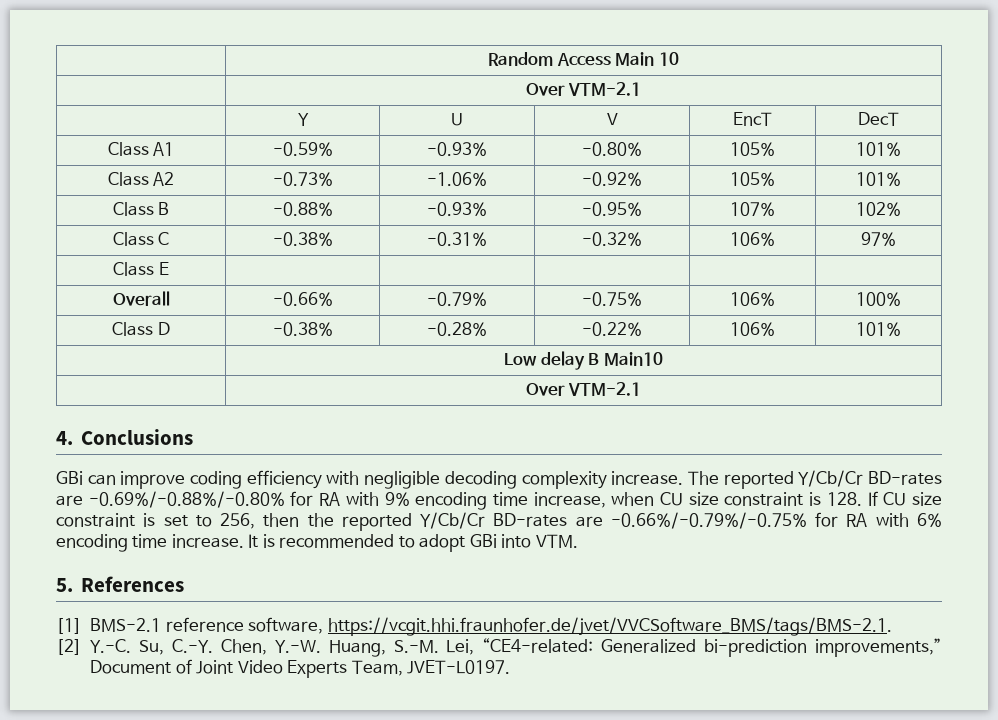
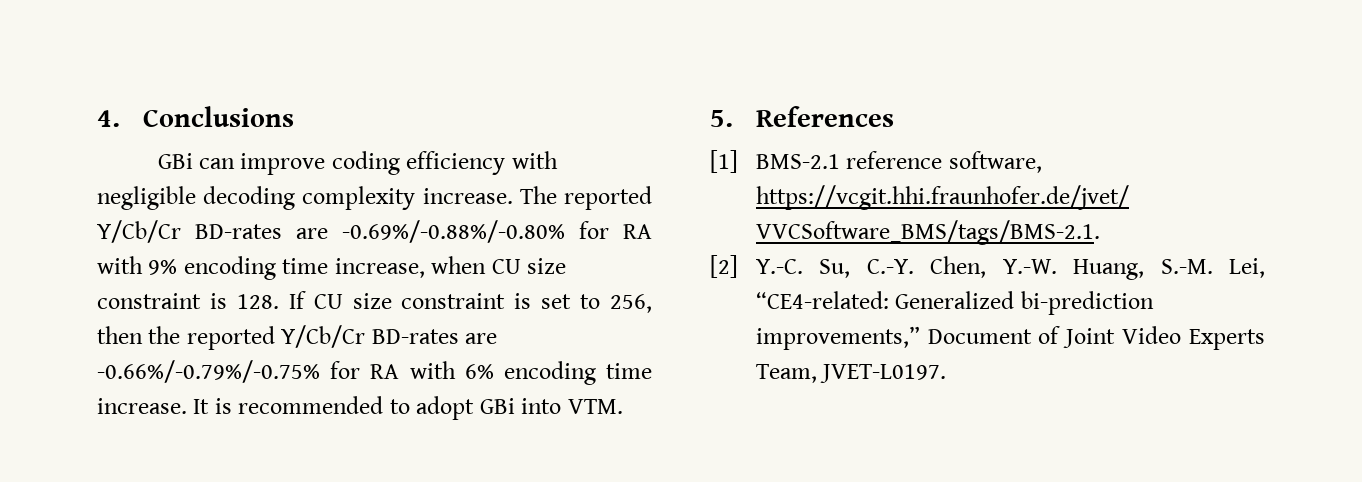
[488,52,679,66] [525,82,642,96] [297,113,309,126] [451,113,463,126] [606,113,618,125] [733,112,772,126] [858,112,899,126] [107,142,175,156] [272,142,333,156] [427,142,487,156] [581,142,642,156] [730,142,775,156] [856,142,901,156] [107,172,175,186] [272,172,333,186] [427,172,487,186] [581,172,642,186] [730,172,775,186] [856,172,901,186] [112,202,170,216] [272,202,333,216] [427,202,487,216] [581,202,642,216] [730,202,775,216] [856,202,901,216] [112,232,170,246] [272,232,333,246] [427,232,487,246] [581,232,642,246] [730,232,775,246] [861,232,896,246] [113,262,169,276] [112,291,170,306] [272,292,333,306] [427,292,487,306] [581,292,642,306] [730,292,775,306] [856,292,901,306] [112,322,170,336] [272,322,333,336] [427,322,487,336] [581,322,642,336] [730,322,775,336] [856,322,901,336] [504,351,663,370] [525,382,642,396] | Random Access Main 10 // | Over VTM-2.1 // | Y | U | V | EncT | DecT // Class A1 | -0.59% | -0.93% | -0.80% | 105% | 101% // Class A2 | -0.73% | -1.06% | -0.92% | 105% | 101% // Class B | -0.88% | -0.93% | -0.95% | 107% | 102% // Class C | -0.38% | -0.31% | -0.32% | 106% | 97% // Class E | | | | | // Overall | -0.66% | -0.79% | -0.75% | 106% | 100% // Class D | -0.38% | -0.28% | -0.22% | 106% | 101% // | Low delay B Main10 // | Over VTM-2.1 // -> (97, 118) none

